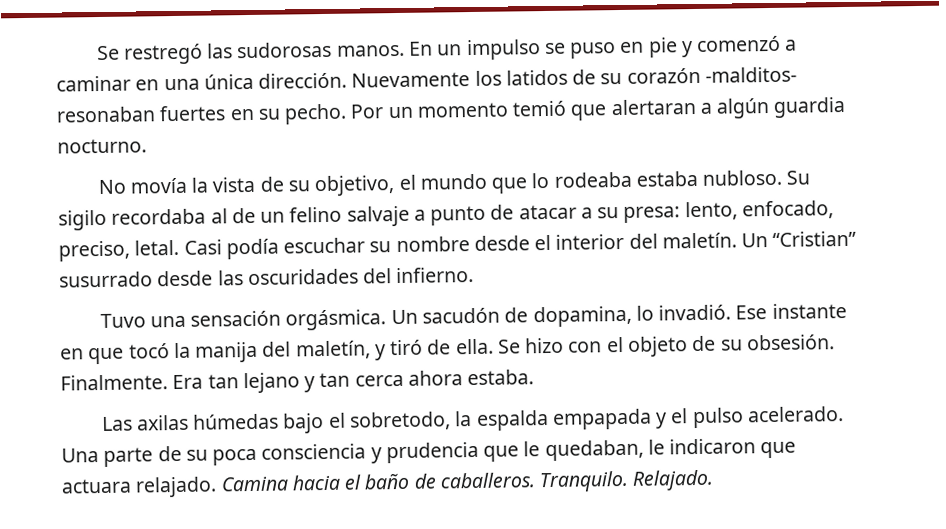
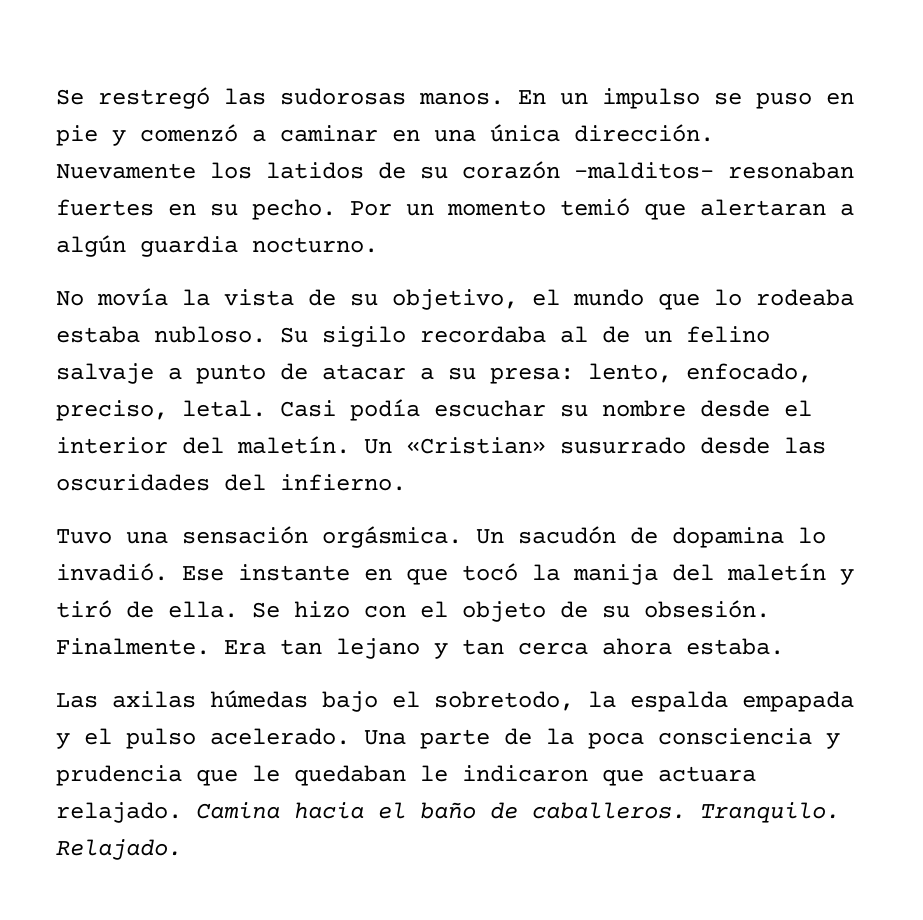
[772,230,857,247] “Cristian” -> [406,437,546,454] «Cristian»
[532,305,632,328] dopamina, -> [672,527,784,548] dopamina
[295,340,371,360] maletín, -> [727,563,826,581] maletín
[185,449,208,461] su -> [546,728,574,745] la
[544,439,644,462] quedaban, -> [294,765,406,786] quedaban

